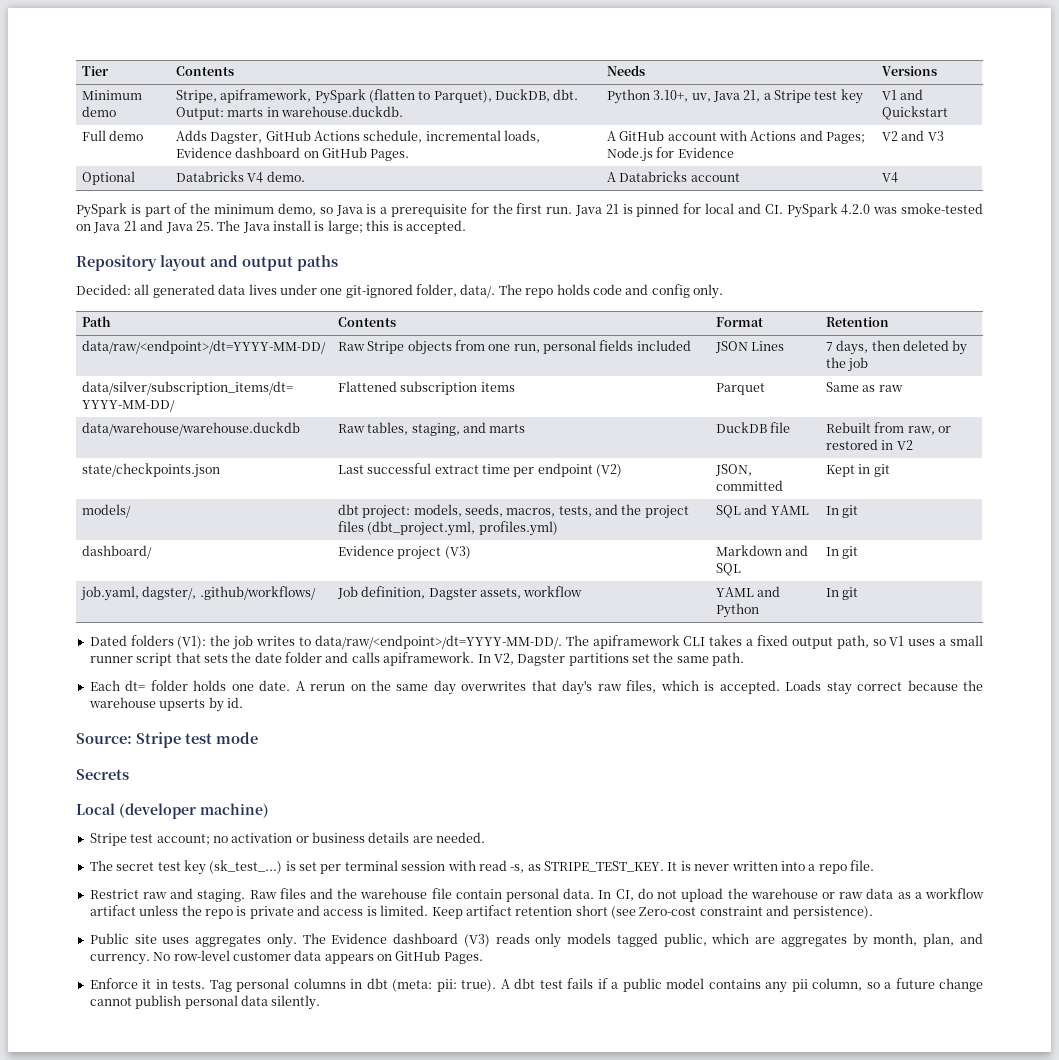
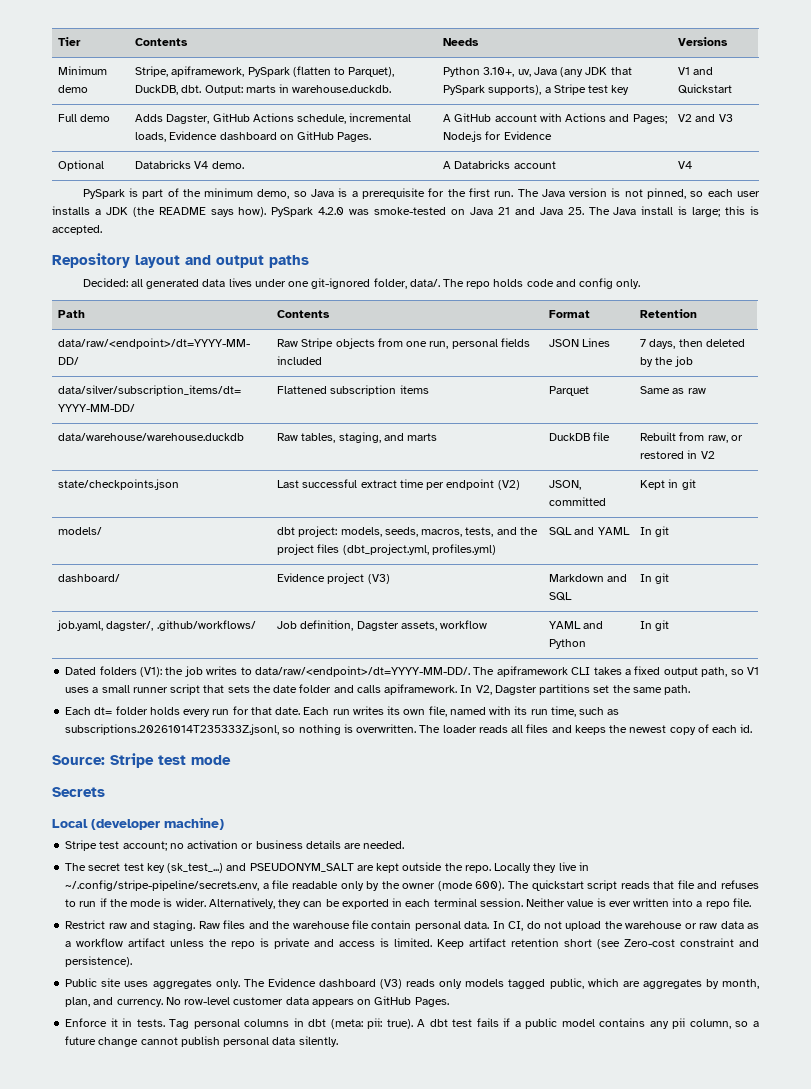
[743,90,761,102] 21, -> [560,67,632,77] [443,85,542,95] (any JDK that PySpark supports),
[575,203,783,217] Java 21 is pinned for local and CI. -> [517,188,760,199] [52,206,267,217] The Java version is not pinned, so each user installs a JDK (the README says how).
[231,680,983,695] [88,697,224,712] one date. A rerun on the same day overwrites that day's raw files, which is accepted. Loads stay correct because the warehouse upserts by -> [183,706,620,717] [65,724,738,735] every run for that date. Each run writes its own file, named with its run time, such as subscriptions.20261014T235333Z.jsonl, so nothing is overwritten. The loader reads all files and keeps the newest copy of each
[285,860,730,874] is set per terminal session with read -s, as STRIPE_TEST_KEY. It is never -> [226,862,589,873] [65,880,760,891] [65,898,631,909] and PSEUDONYM_SALT are kept outside the repo. Locally they live in ~/.config/stripe-pipeline/secrets.env, a file readable only by the owner (mode 600). The quickstart script reads that file and refuses to run if the mode is wider. Alternatively, they can be exported in each terminal session. Neither value is ever

